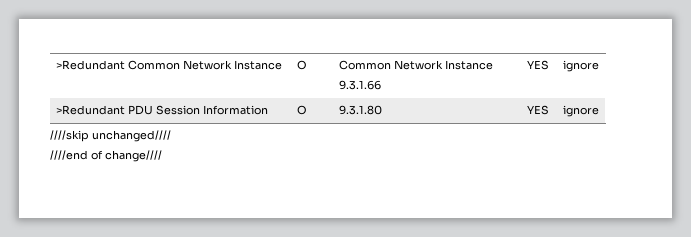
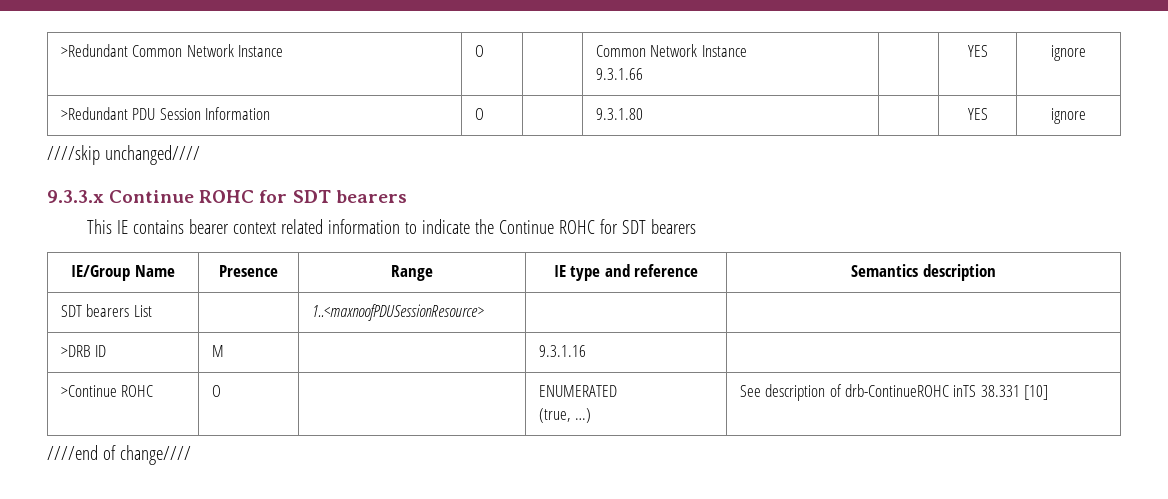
(171, 136) none -> [47,190,407,203] [87,219,697,234] [71,265,175,281] [219,265,278,277] [391,265,433,281] [553,264,699,281] [851,264,996,281] [60,304,152,317] [311,304,484,321] [60,345,107,357] [211,345,224,357] [538,345,586,357] [60,385,154,397] [211,385,221,397] [538,385,617,397] [538,408,592,423] [739,384,1049,401] // 9.3.3.x Continue ROHC for SDT bearers // This IE contains bearer context related information to indicate the Continue ROHC for SDT bearers // IE/Group Name | Presence | Range | IE type and reference | Semantics description // SDT bearers List | | 1..<maxnoofPDUSessionResource> | | // >DRB ID | M | | 9.3.1.16 | // >Continue ROHC | O | | ENUMERATED // (true, …) | See description of drb-ContinueROHC inTS 38.331 [10]

